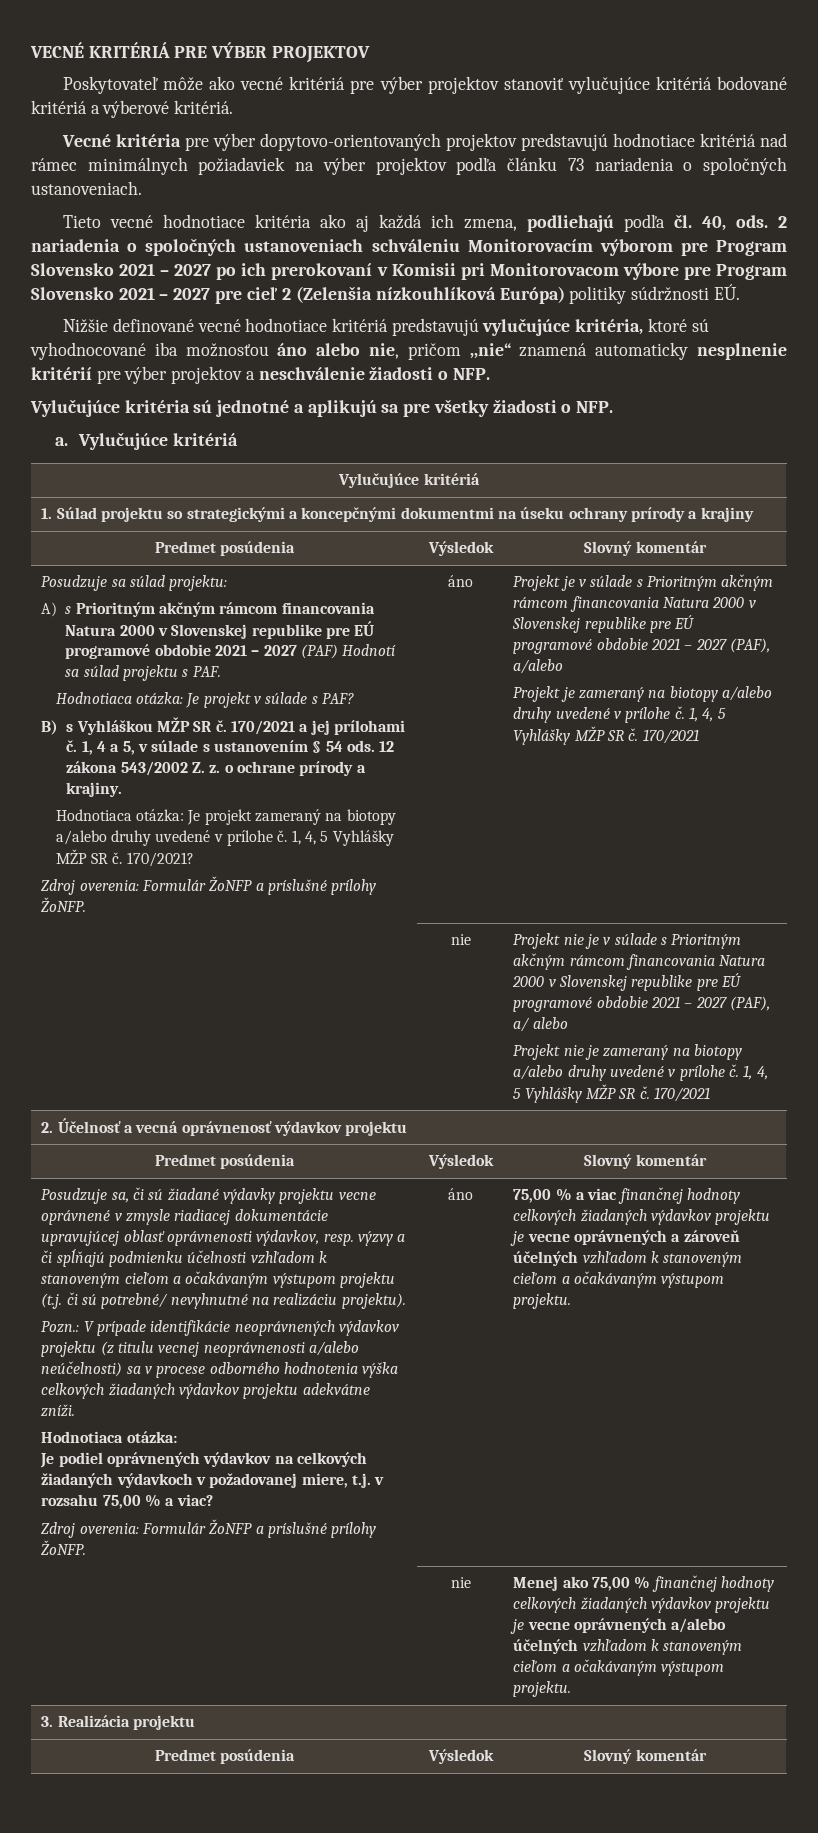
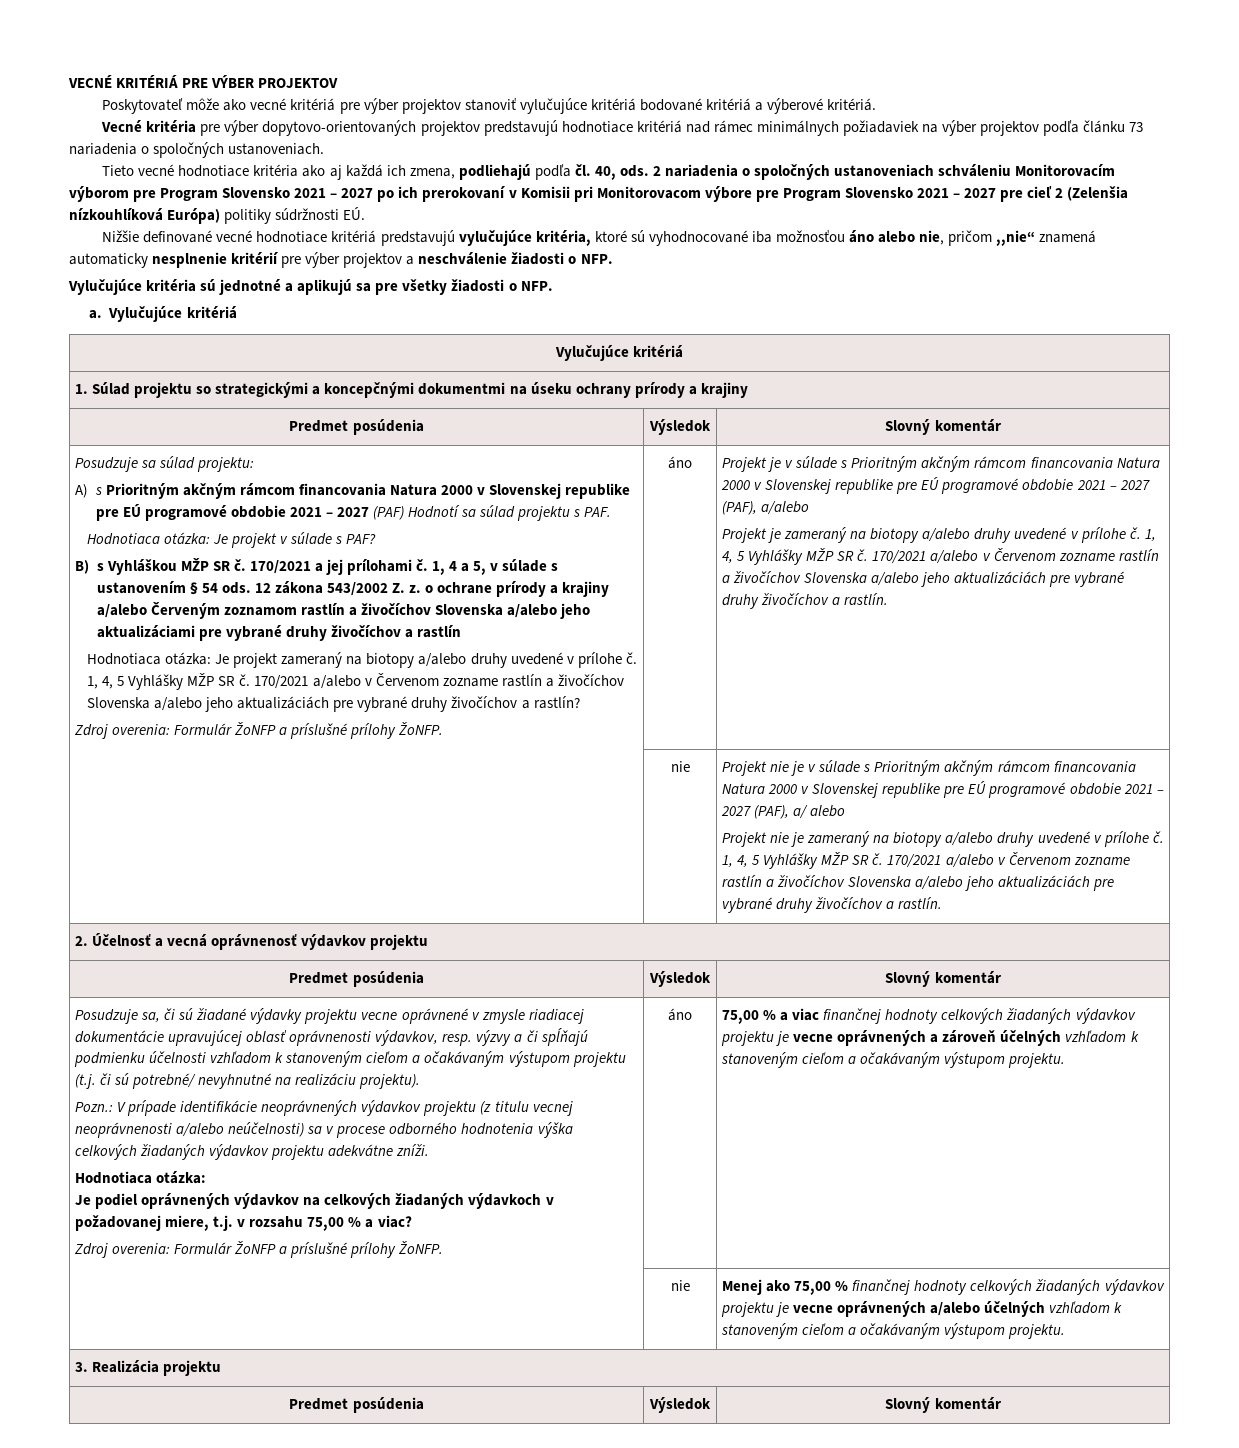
[66,782,123,797] krajiny. -> [562,581,610,597] [96,602,591,619] [96,625,461,641] krajiny a/alebo Červeným zoznamom rastlín a živočíchov Slovenska a/alebo jeho aktualizáciami pre vybrané druhy živočíchov a rastlín
[126,852,194,867] 170/2021? -> [254,673,624,689] [87,696,580,712] 170/2021 a/alebo v Červenom zozname rastlín a živočíchov Slovenska a/alebo jeho aktualizáciách pre vybrané druhy živočíchov a rastlín?
(699, 736) none -> [930,548,1159,564] [722,571,1126,587] [722,593,889,609] a/alebo v Červenom zozname rastlín a živočíchov Slovenska a/alebo jeho aktualizáciách pre vybrané druhy živočíchov a rastlín.
(711, 1094) none -> [945,852,1130,868] [722,875,1115,891] [722,897,943,913] a/alebo v Červenom zozname rastlín a živočíchov Slovenska a/alebo jeho aktualizáciách pre vybrané druhy živočíchov a rastlín.

